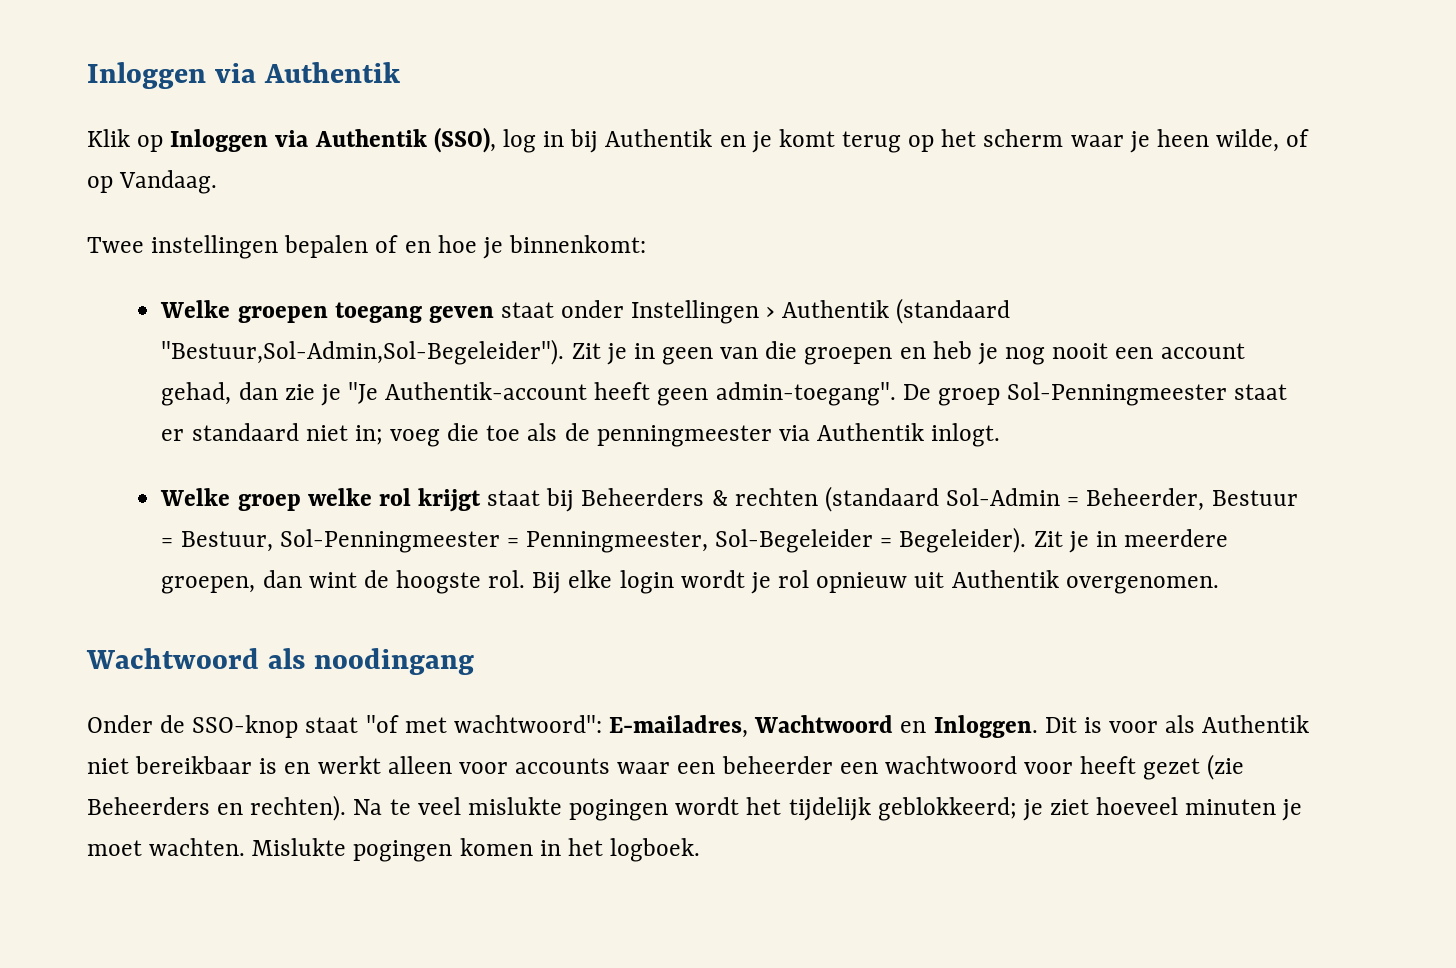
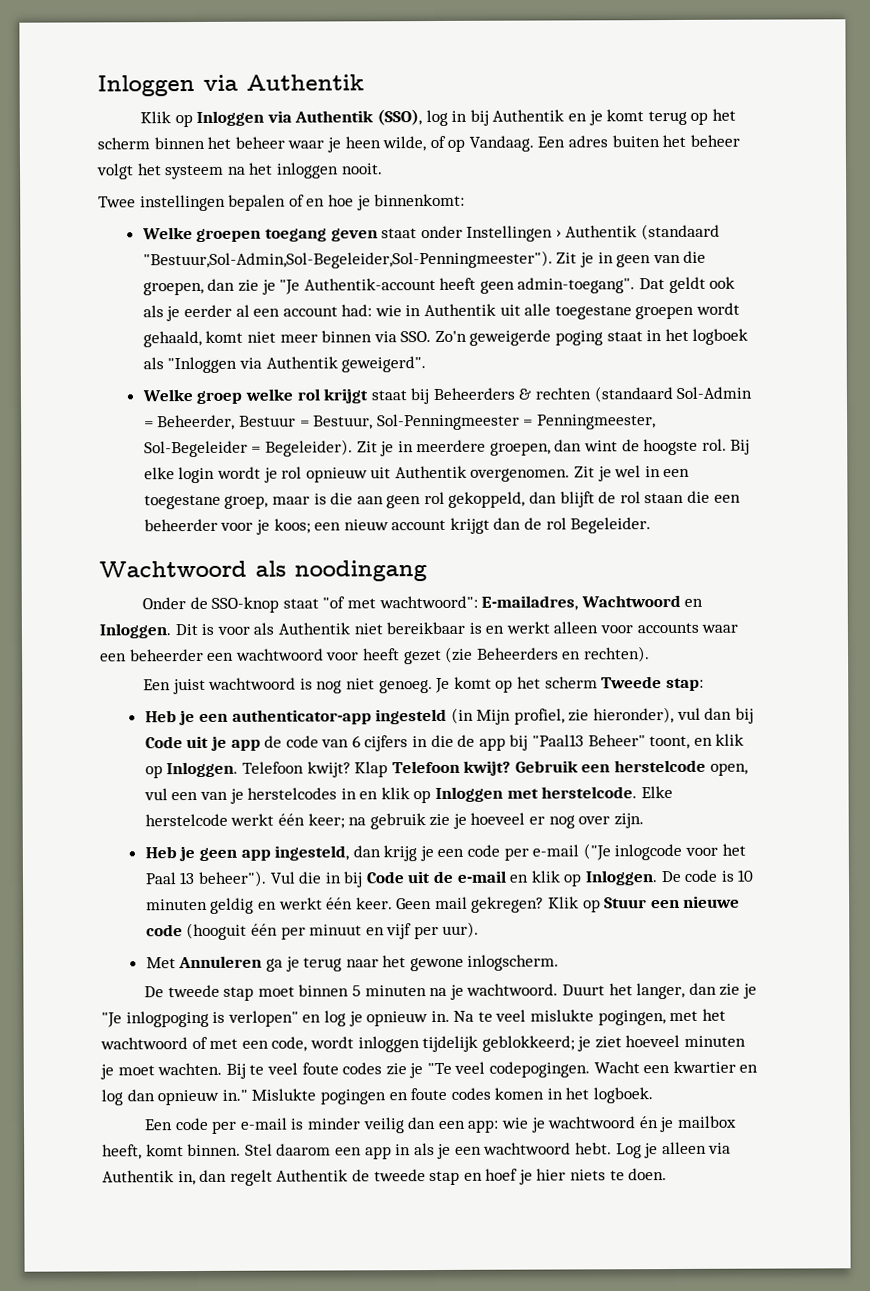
(1064, 138) none -> [153,136,285,150] binnen het beheer
(218, 182) none -> [537,134,740,148] [96,162,383,180] Een adres buiten het beheer volgt het systeem na het inloggen nooit.
[161,339,565,365] "Bestuur,Sol-Admin,Sol-Begeleider"). -> [142,250,553,270] "Bestuur,Sol-Admin,Sol-Begeleider,Sol-Penningmeester").
[804,341,1245,365] [161,382,232,406] groepen en heb je nog nooit een account gehad, -> [142,281,204,296] groepen,
[902,382,1288,406] [161,423,1001,447] De groep Sol-Penningmeester staat er standaard niet in; voeg die toe als de penningmeester via Authentik inlogt. -> [639,276,736,294] [142,302,740,322] [142,328,749,348] [142,356,427,374] Dat geldt ook als je eerder al een account had: wie in Authentik uit alle toegestane groepen wordt gehaald, komt niet meer binnen via SSO. Zo'n geweigerde poging staat in het logboek als "Inloggen via Authentik geweigerd".
(1219, 585) none -> [574,465,691,482] [143,490,741,510] [143,517,652,535] Zit je wel in een toegestane groep, maar is die aan geen rol gekoppeld, dan blijft de rol staan die een beheerder voor je koos; een nieuw account krijgt dan de rol Begeleider.
[353,797,782,821] Na te veel mislukte pogingen wordt het -> [143,676,704,695] [144,706,754,726] [144,733,745,752] [144,759,748,779] [143,786,673,804] [144,812,644,830] [144,843,746,862] [144,869,754,888] [145,895,741,914] [145,921,480,941] [145,954,560,972] [144,982,757,1001] [101,1008,726,1028] [100,1036,420,1053] // Een juist wachtwoord is nog niet genoeg. Je komt op het scherm Tweede stap: // Heb je een authenticator-app ingesteld (in Mijn profiel, zie hieronder), vul dan bij Code uit je app de code van 6 cijfers in die de app bij "Paal13 Beheer" toont, en klik op Inloggen. Telefoon kwijt? Klap Telefoon kwijt? Gebruik een herstelcode open, vul een van je herstelcodes in en klik op Inloggen met herstelcode. Elke herstelcode werkt één keer; na gebruik zie je hoeveel er nog over zijn. // Heb je geen app ingesteld, dan krijg je een code per e-mail ("Je inlogcode voor het Paal 13 beheer"). Vul die in bij Code uit de e-mail en klik op Inloggen. De code is 10 minuten geldig en werkt één keer. Geen mail gekregen? Klik op Stuur een nieuwe code (hooguit één per minuut en vijf per uur). // Met Annuleren ga je terug naar het gewone inlogscherm. // De tweede stap moet binnen 5 minuten na je wachtwoord. Duurt het langer, dan zie je "Je inlogpoging is verlopen" en log je opnieuw in. Na te veel mislukte pogingen, met het wachtwoord of met een code, wordt inloggen
[252,838,701,862] Mislukte pogingen komen in het logboek. -> [225,1060,759,1079] [101,1087,654,1106] [144,1115,737,1134] [102,1141,732,1160] [102,1168,668,1186] Bij te veel foute codes zie je "Te veel codepogingen. Wacht een kwartier en log dan opnieuw in." Mislukte pogingen en foute codes komen in het logboek. // Een code per e-mail is minder veilig dan een app: wie je wachtwoord én je mailbox heeft, komt binnen. Stel daarom een app in als je een wachtwoord hebt. Log je alleen via Authentik in, dan regelt Authentik de tweede stap en hoef je hier niets te doen.

